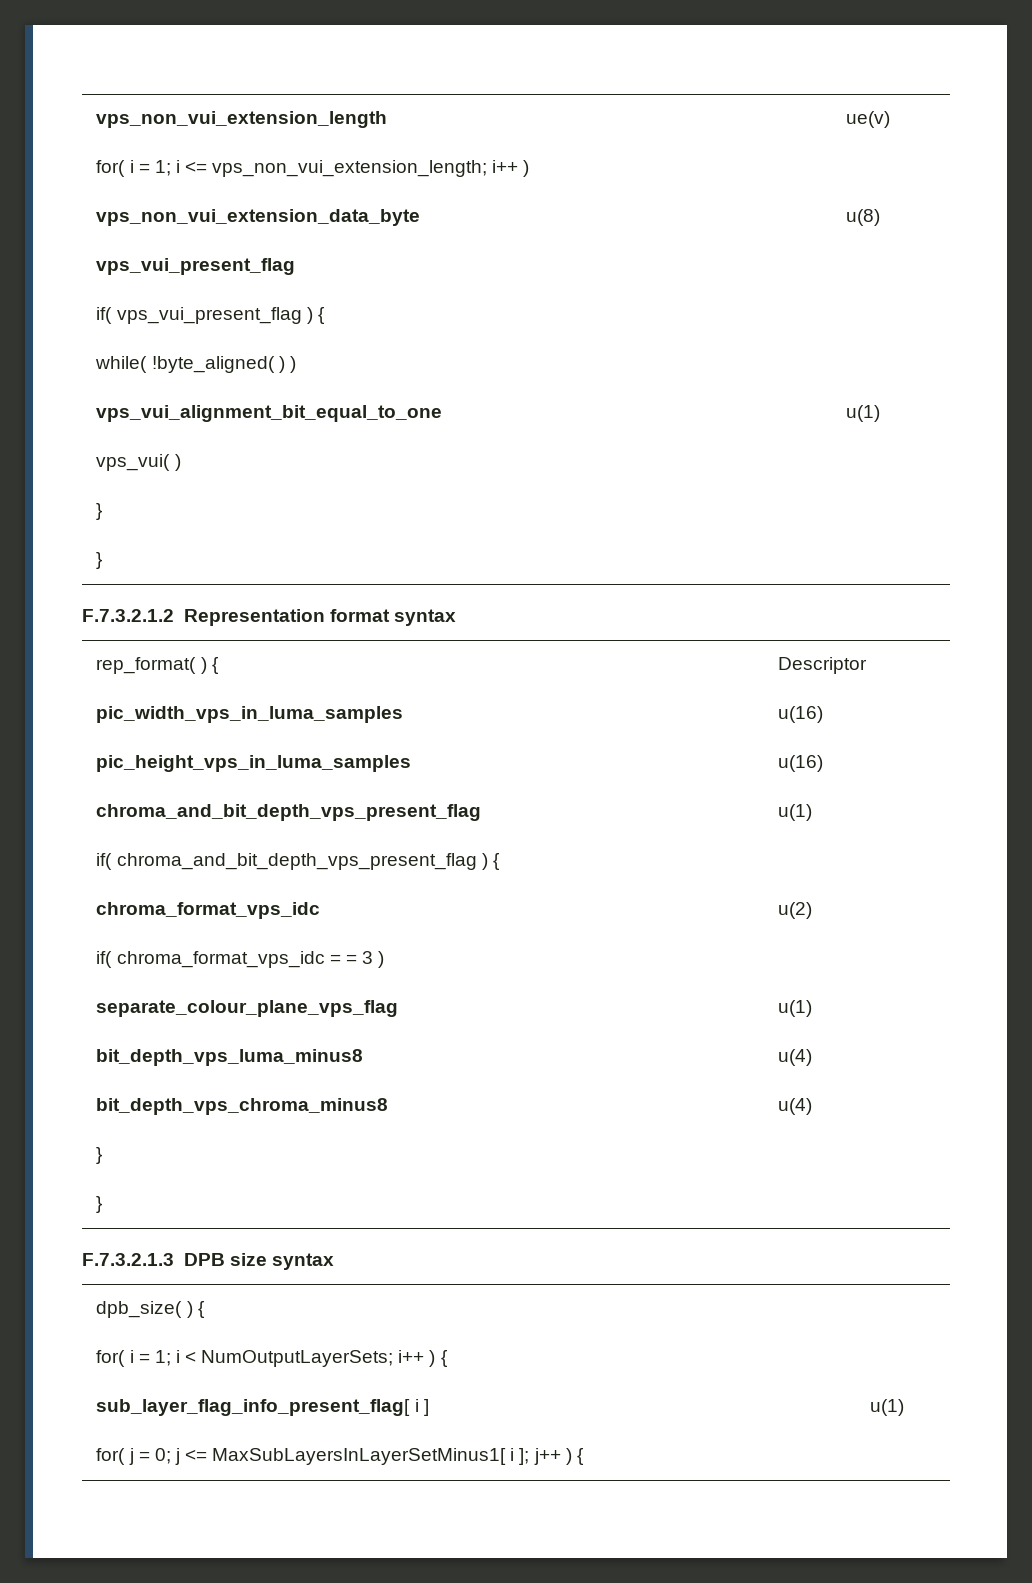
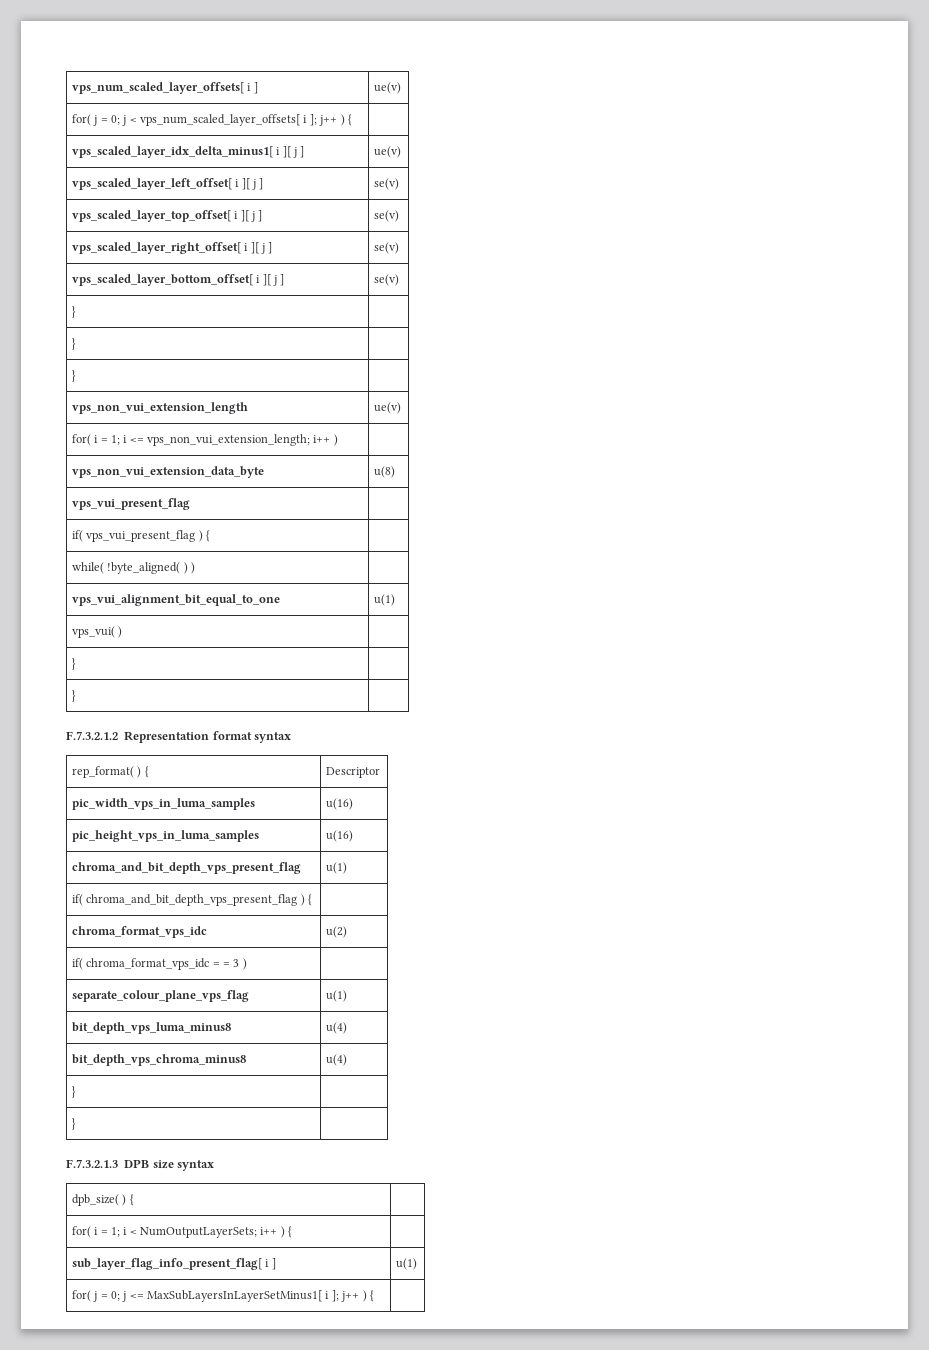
(96, 119) none -> [71,82,258,94] [373,82,401,94] [71,114,352,126] [71,146,305,158] [373,146,401,158] [71,178,264,190] [373,178,399,190] [71,210,263,222] [373,210,399,222] [71,242,273,254] [373,242,399,254] [71,274,285,286] [373,274,399,286] [71,306,76,318] [71,338,76,350] [71,370,76,382] vps_num_scaled_layer_offsets[ i ] | ue(v) // for( j = 0; j < vps_num_scaled_layer_offsets[ i ]; j++ ) { | // vps_scaled_layer_idx_delta_minus1[ i ][ j ] | ue(v) // vps_scaled_layer_left_offset[ i ][ j ] | se(v) // vps_scaled_layer_top_offset[ i ][ j ] | se(v) // vps_scaled_layer_right_offset[ i ][ j ] | se(v) // vps_scaled_layer_bottom_offset[ i ][ j ] | se(v) // } | // } | // } | //

